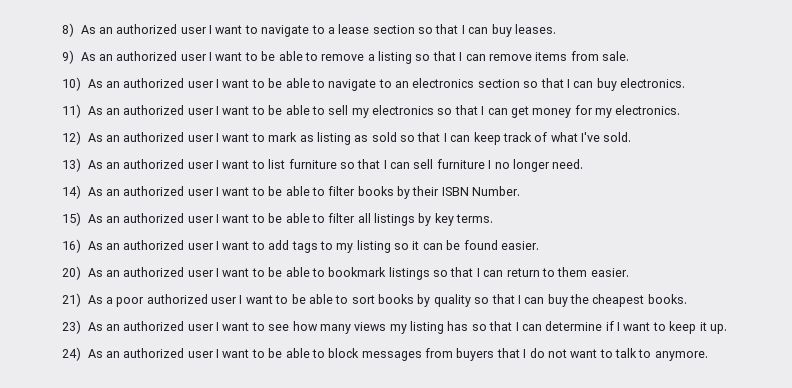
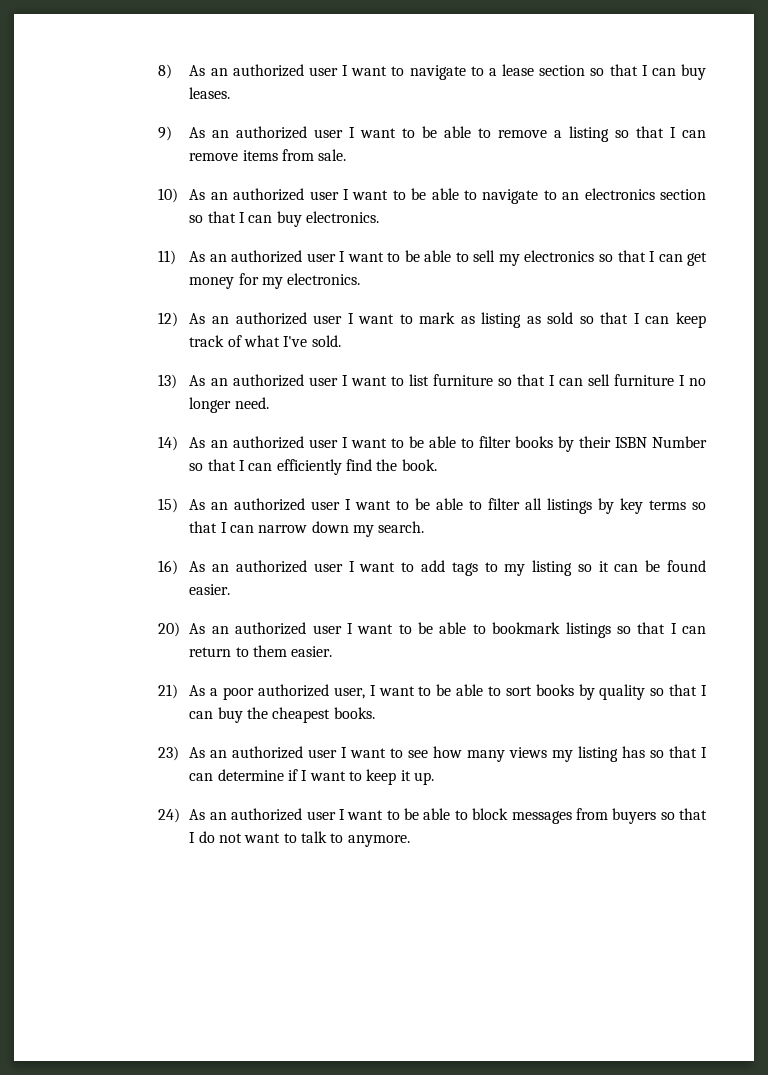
[472,186,521,196] Number. -> [651,436,707,448] [189,459,437,475] Number so that I can efficiently find the book.
[456,214,494,223] terms. -> [649,500,706,510] [189,521,425,537] terms so that I can narrow down my search.
[211,297,238,304] user -> [333,687,365,699] user,
(495, 354) none -> [660,812,675,820] so

